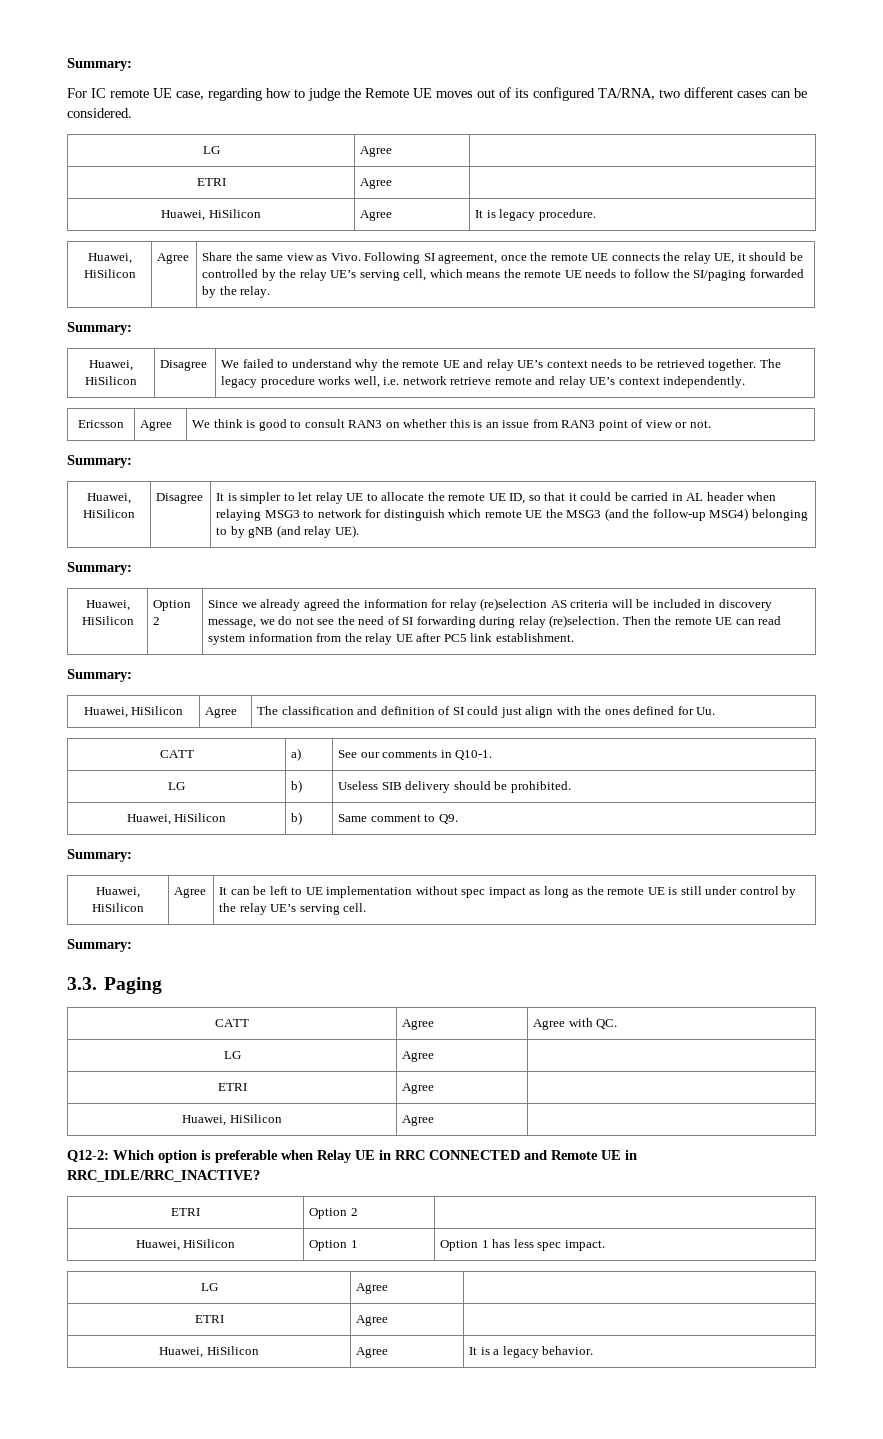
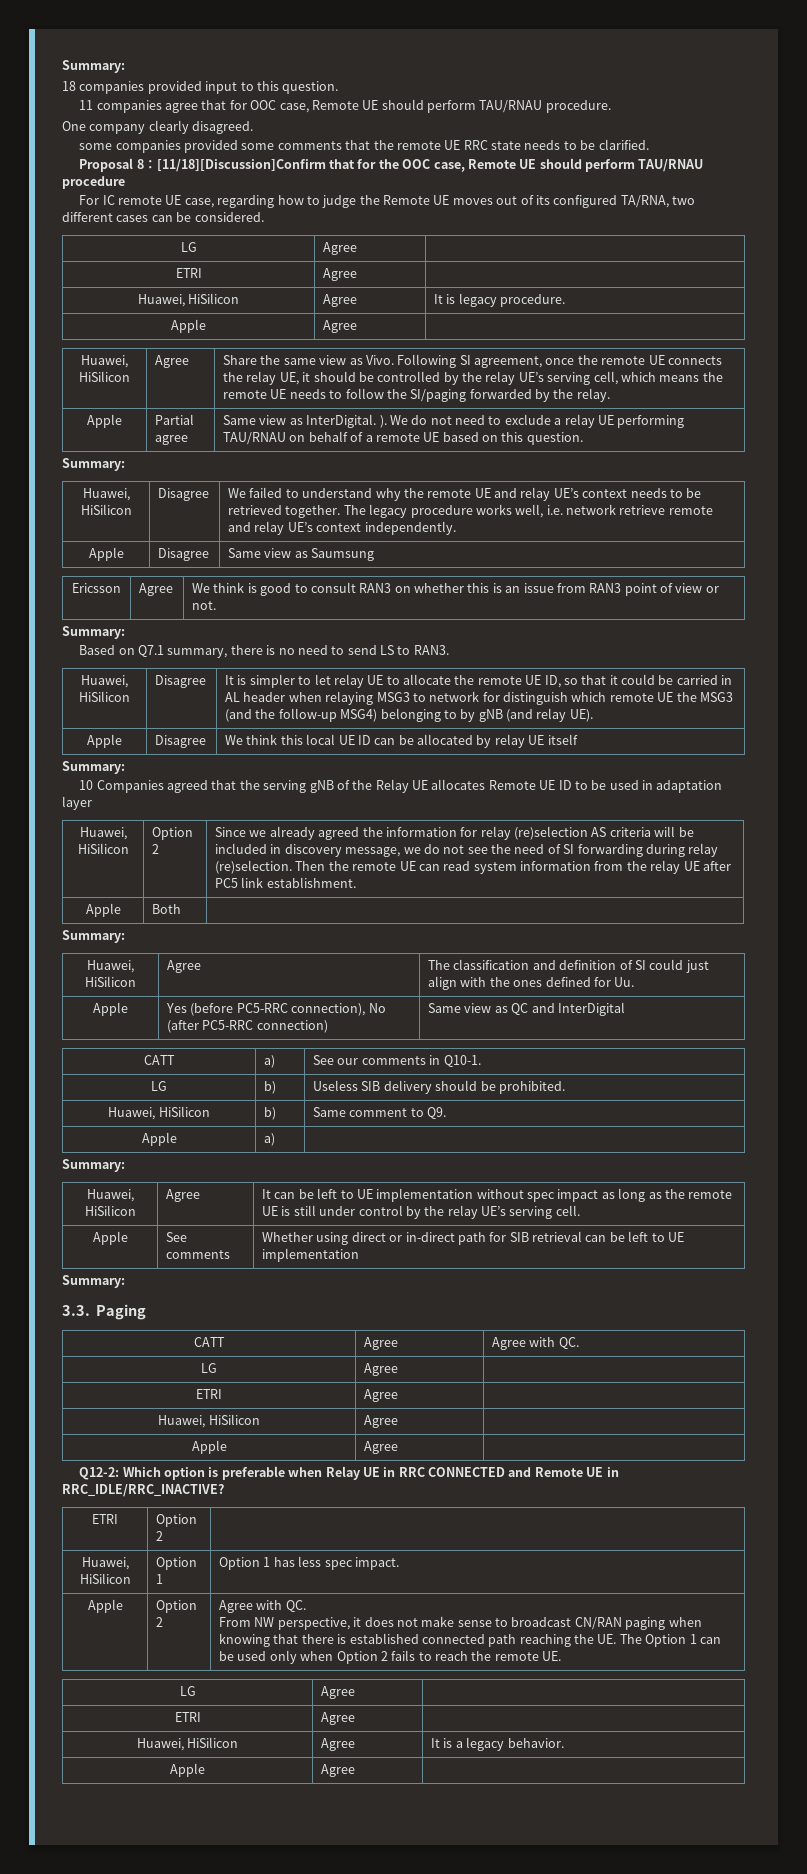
[67,58,132,71] Summary: -> [62,60,125,73] [62,81,339,94] [79,99,611,113] [62,120,254,134] [79,139,649,153] [79,158,704,172] [62,176,125,189] Summary: // 18 companies provided input to this question. // 11 companies agree that for OOC case, Remote UE should perform TAU/RNAU procedure. // One company clearly disagreed. // some companies provided some comments that the remote UE RRC state needs to be clarified. // Proposal 8：[11/18][Discussion]Confirm that for the OOC case, Remote UE should perform TAU/RNAU procedure
(596, 215) none -> [171,319,206,333] [323,320,358,333] // Apple | Agree |
(271, 292) none -> [87,414,122,428] [155,414,195,425] [155,435,189,445] [223,414,685,428] [223,431,583,445] // Apple | Partial agree | Same view as InterDigital. ). We do not need to exclude a relay UE performing TAU/RNAU on behalf of a remote UE based on this question.
(746, 382) none -> [88,547,124,561] [158,548,210,561] [228,548,375,561] // Apple | Disagree | Same view as Saumsung
(132, 461) none -> [79,645,449,658] // Based on Q7.1 summary, there is no need to send LS to RAN3.
[67,562,132,575] // Summary: -> [87,734,122,748] [155,735,207,748] [225,734,578,748] [62,761,125,774] [79,779,723,793] [62,796,92,810] // Apple | Disagree | We think this local UE ID can be allocated by relay UE itself // Summary: // 10 Companies agreed that the serving gNB of the Relay UE allocates Remote UE ID to be used in adaptation layer
(574, 637) none -> [85,903,121,917] [152,904,182,914] // Apple | Both |
(716, 711) none -> [93,1002,128,1016] [166,1003,386,1016] [167,1020,328,1033] [428,1002,625,1016] // Apple | Yes (before PC5-RRC connection), No (after PC5-RRC connection) | Same view as QC and InterDigital
(458, 819) none -> [141,1132,177,1146] [264,1133,276,1146] // Apple | a) |
(367, 907) none -> [92,1231,128,1245] [166,1232,188,1242] [166,1250,231,1259] [262,1231,684,1245] [262,1248,360,1262] // Apple | See comments | Whether using direct or in-direct path for SIB retrieval can be left to UE implementation
(435, 1120) none -> [191,1440,227,1454] [364,1441,399,1454] // Apple | Agree |
(605, 1245) none -> [87,1599,123,1613] [156,1600,198,1613] [156,1617,164,1627] [219,1600,306,1613] [219,1616,702,1630] [219,1633,721,1647] [219,1650,562,1664] // Apple | Option 2 | Agree with QC. // From NW perspective, it does not make sense to broadcast CN/RAN paging when knowing that there is established connected path reaching the UE. The Option 1 can be used only when Option 2 fails to reach the remote UE.
(594, 1350) none -> [170,1763,205,1777] [321,1764,356,1777] // Apple | Agree |

